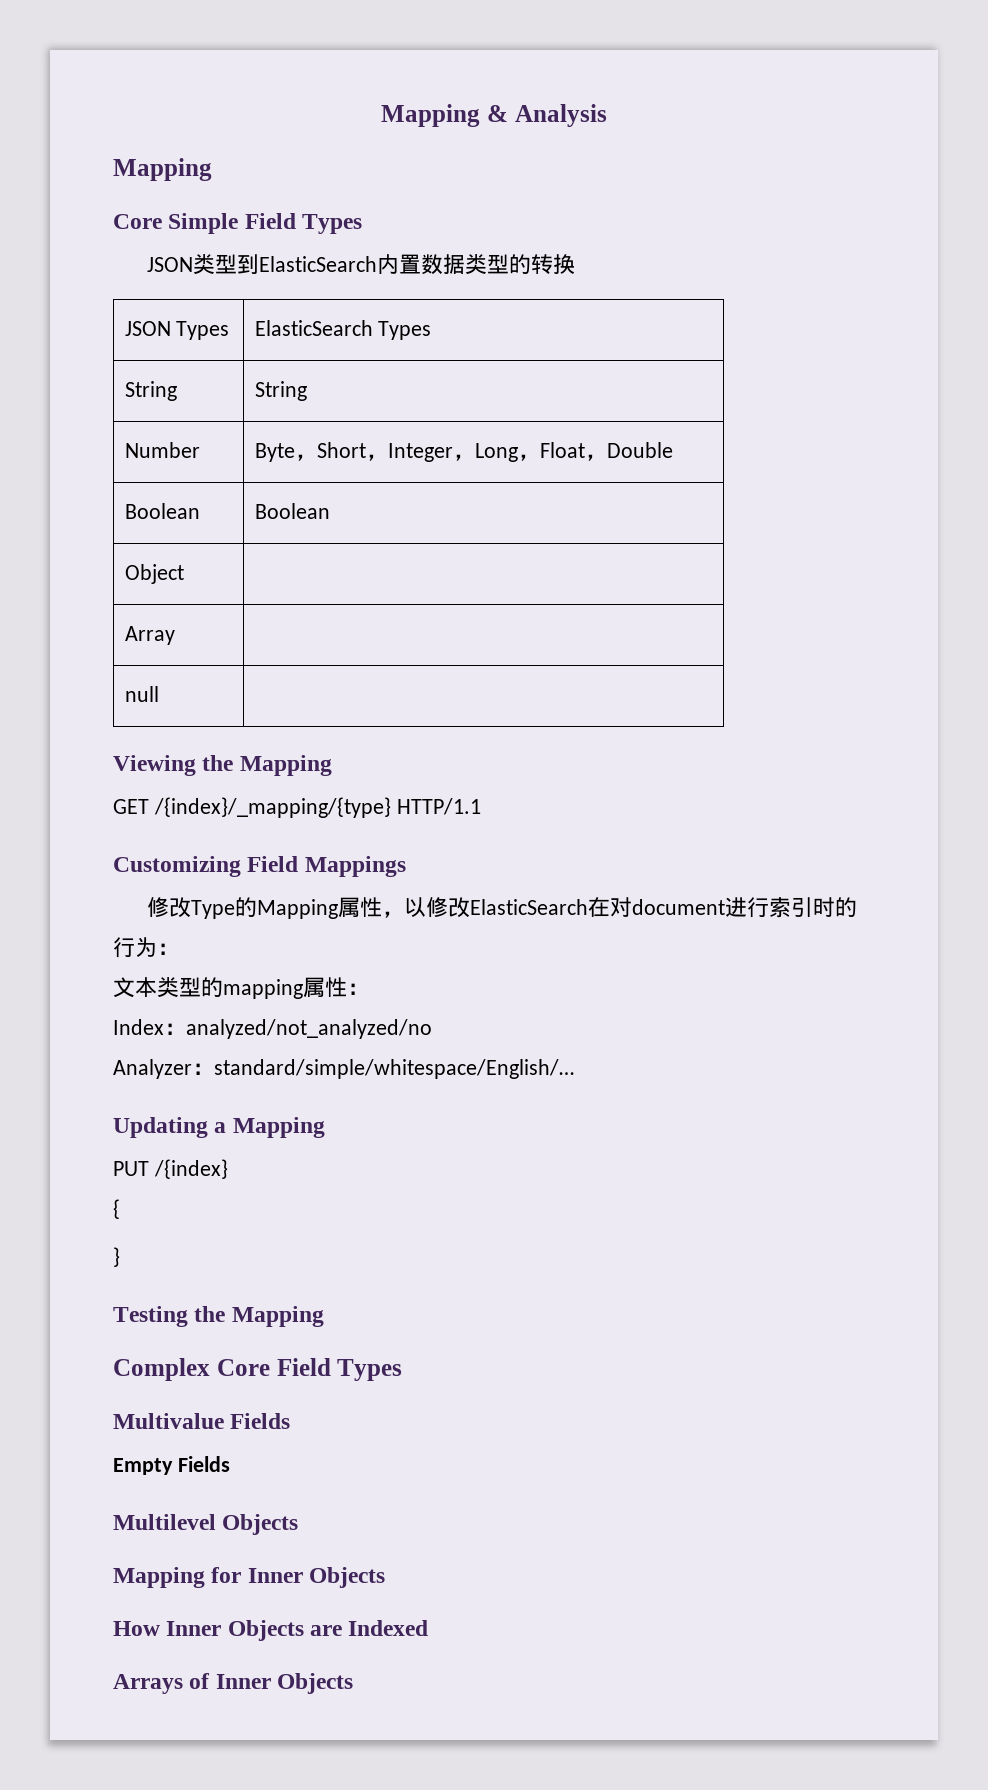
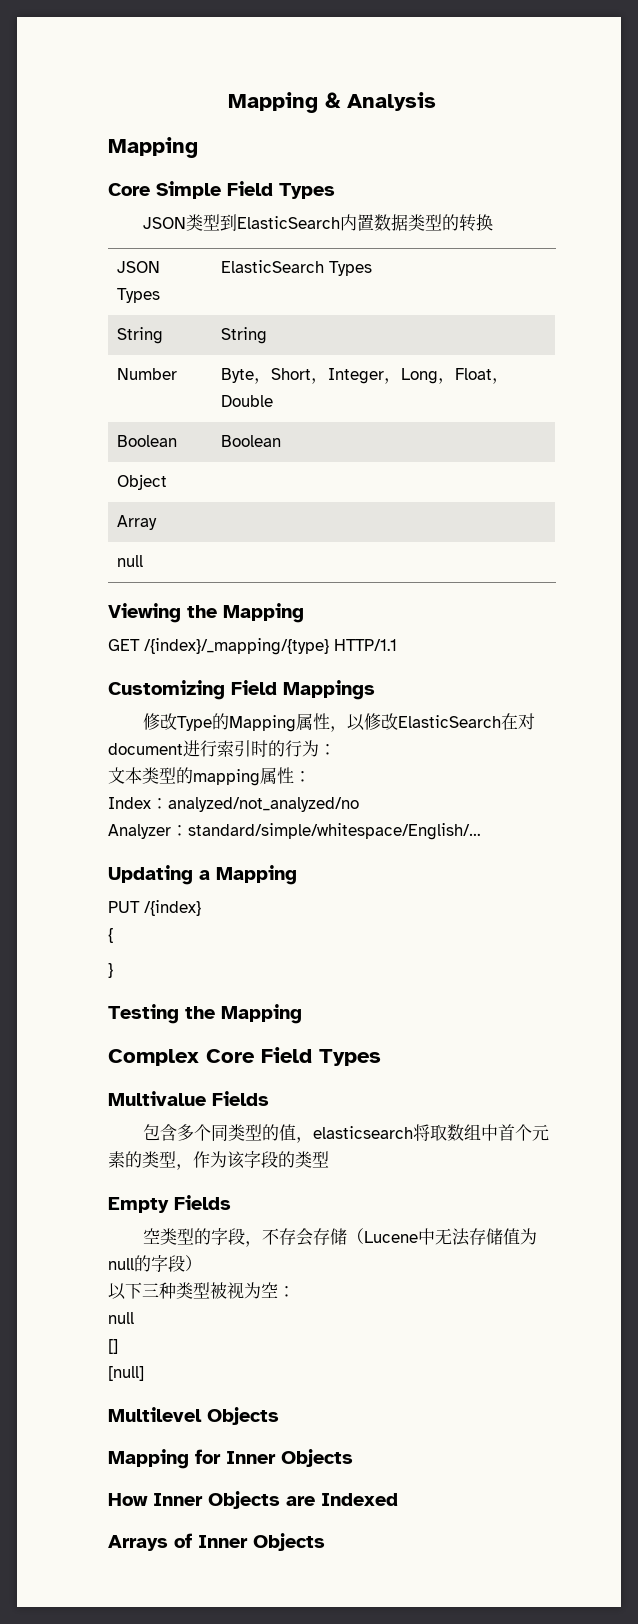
[113,1456,230,1475] Empty Fields -> [142,1124,549,1143] [108,1151,329,1170] [108,1195,231,1213] [142,1228,537,1247] [108,1255,202,1272] [108,1282,295,1300] [108,1312,134,1324] [108,1339,118,1354] [108,1366,144,1381] 包含多个同类型的值，elasticsearch将取数组中首个元素的类型，作为该字段的类型 // Empty Fields // 空类型的字段，不存会存储（Lucene中无法存储值为null的字段） // 以下三种类型被视为空： // null // [] // [null]

